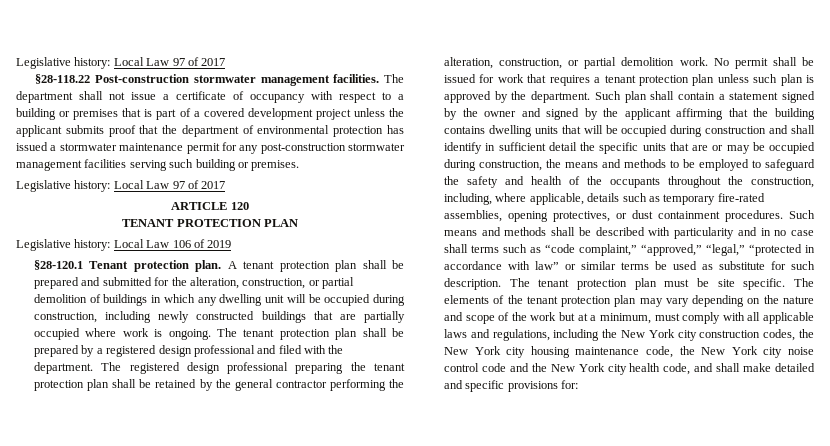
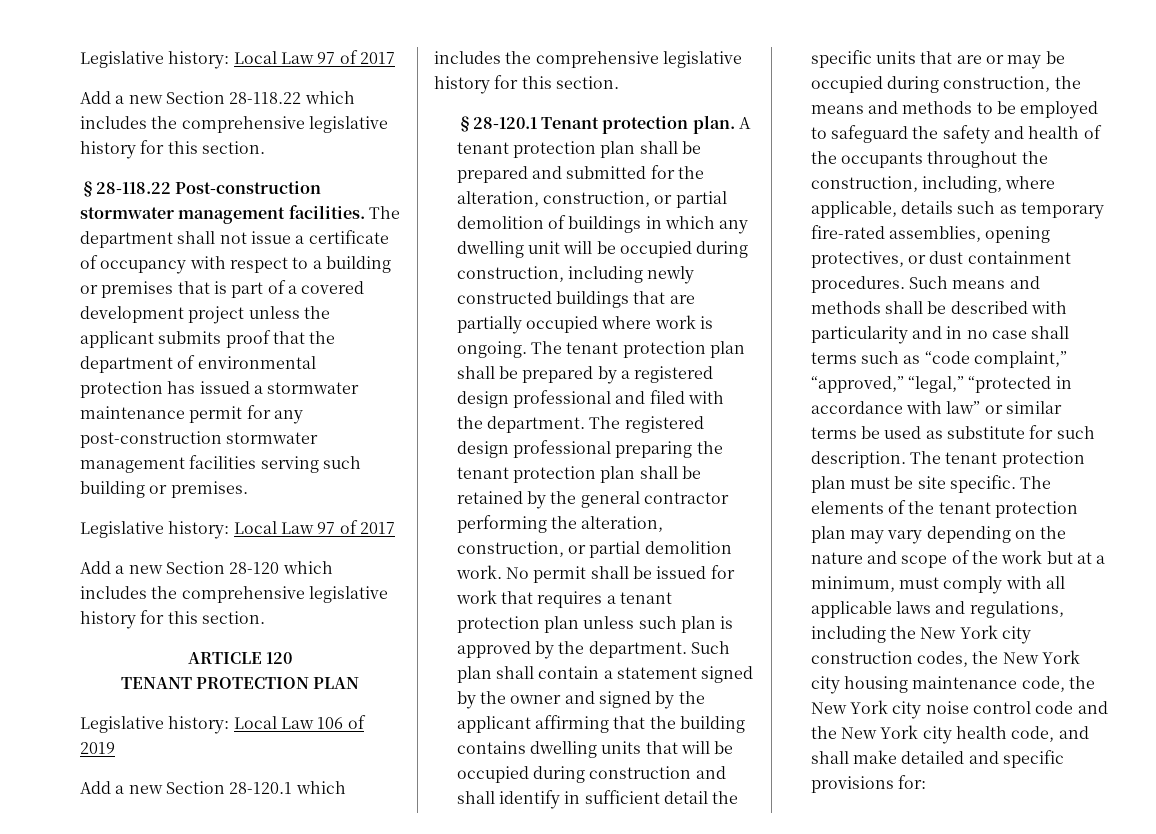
[16,57,226,69] Legislative history: Local Law 97 of 2017 -> [80,50,395,69] [80,91,355,104] [80,116,388,133] [80,140,265,159] Legislative history: Local Law 97 of 2017 // Add a new Section 28-118.22 which includes the comprehensive legislative history for this section.
(226, 185) none -> [80,561,333,574] [80,586,388,603] [80,610,265,629] // Add a new Section 28-120 which includes the comprehensive legislative history for this section.
(232, 244) none -> [80,781,346,794] [434,51,742,68] [434,75,619,94] // Add a new Section 28-120.1 which includes the comprehensive legislative history for this section.

